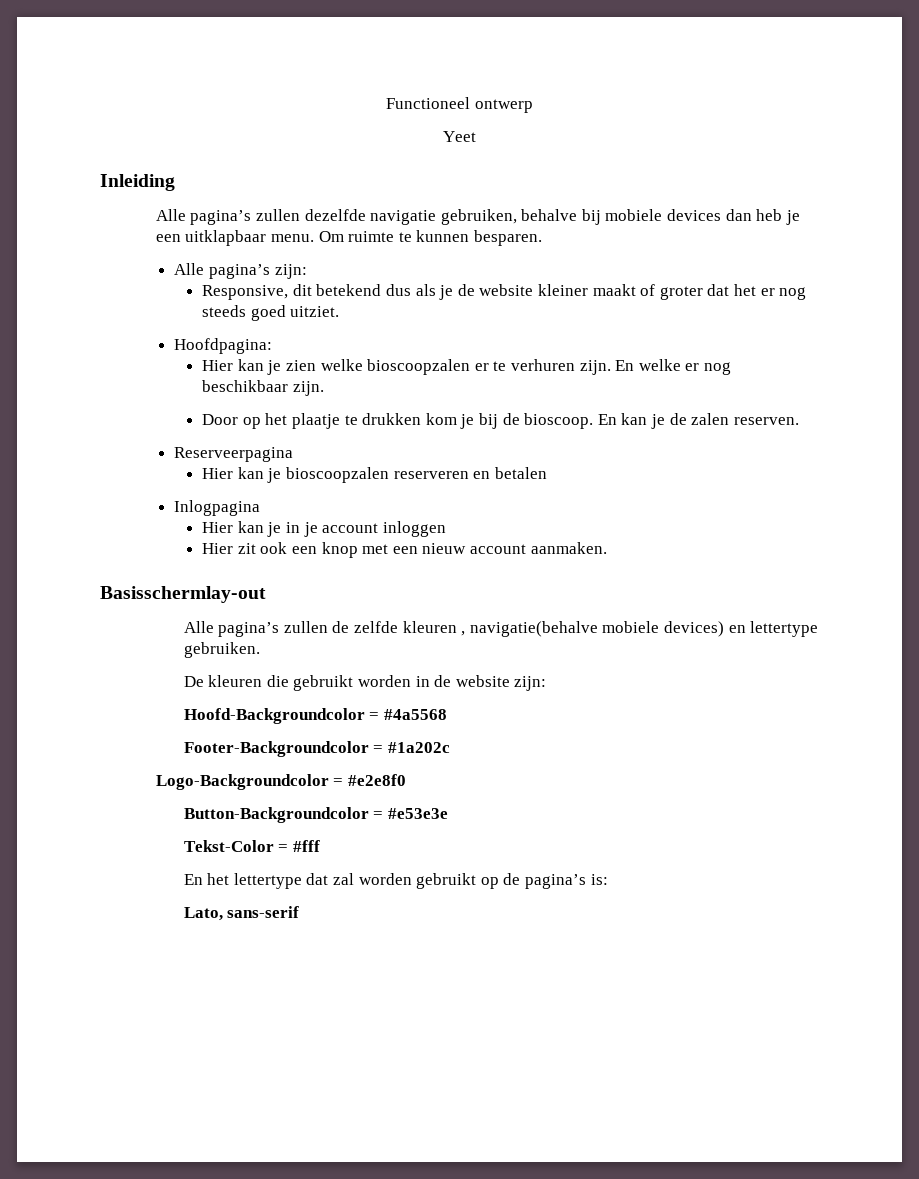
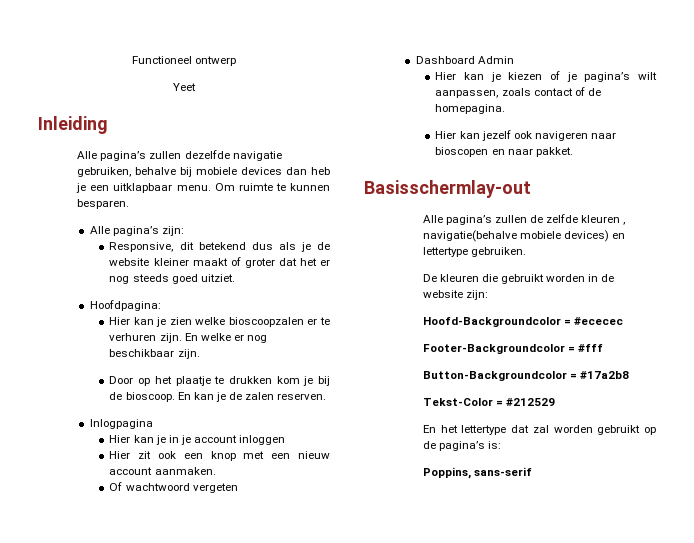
[174,447,294,462] [202,467,547,483] // Reserveerpagina // Hier kan je bioscoopzalen reserveren en betalen -> (327, 396) none
(607, 548) none -> [109,482,238,493] [415,56,514,64] [435,71,657,82] [435,87,601,98] [435,104,506,114] [435,130,616,141] [435,147,573,157] // Of wachtwoord vergeten // Dashboard Admin // Hier kan je kiezen of je pagina’s wilt aanpassen, zoals contact of de homepagina. // Hier kan jezelf ook navigeren naar bioscopen en naar pakket.
[383,709,447,720] #4a5568 -> [573,317,623,325] #ececec
[387,742,450,753] [155,774,406,790] #1a202c // Logo-Backgroundcolor = #e2e8f0 -> [577,344,603,352] #fff
[387,808,448,819] #e53e3e -> [579,371,629,379] #17a2b8
[292,840,320,852] #fff -> [505,398,555,406] #212529
[183,907,223,921] Lato, -> [422,467,471,479] Poppins,

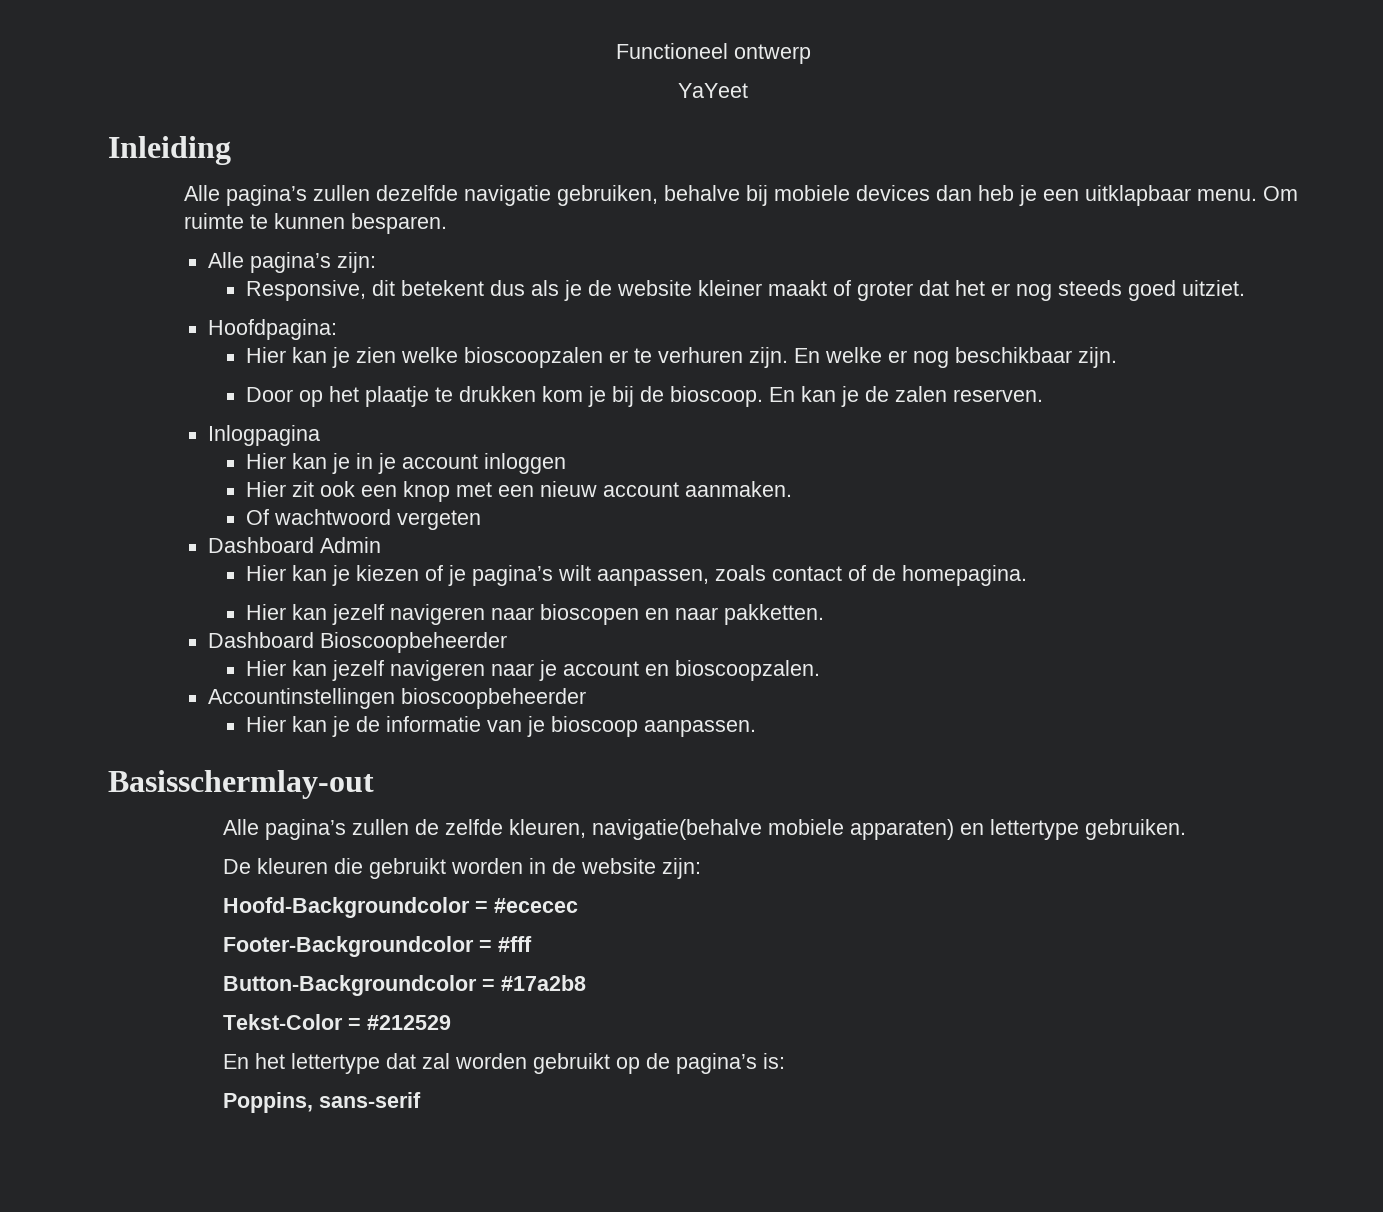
[173,83,196,91] Yeet -> [678,83,748,98] YaYeet
[198,242,246,250] betekend -> [401,280,485,296] betekent
[513,131,532,139] ook -> (385, 614) none
[535,147,573,157] pakket. -> [724,604,825,625] [208,632,508,653] [246,660,821,681] [208,688,587,709] [246,716,757,737] pakketten. // Dashboard Bioscoopbeheerder // Hier kan jezelf navigeren naar je account en bioscoopzalen. // Accountinstellingen bioscoopbeheerder // Hier kan je de informatie van je bioscoop aanpassen.
[581,215,626,225] kleuren , -> [508,819,586,838] kleuren,
[563,230,609,242] devices) -> [849,819,954,840] apparaten)

